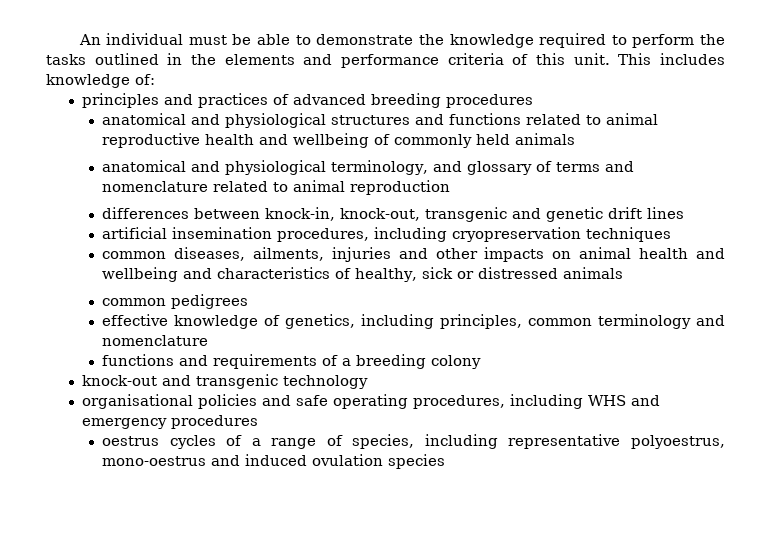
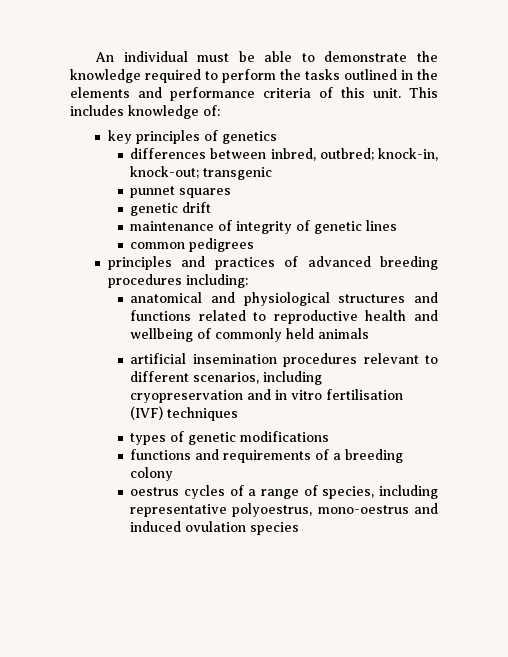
(155, 79) none -> [107,130,277,144] [130,148,438,161] [130,166,273,180] [130,186,232,198] [130,202,212,216] [130,220,398,234] [130,238,255,252] // key principles of genetics // differences between inbred, outbred; knock-in, knock-out; transgenic // punnet squares // genetic drift // maintenance of integrity of genetic lines // common pedigrees
(533, 101) none -> [185,274,248,288] including:
[606,113,659,125] animal -> (267, 316) none
[102,160,634,175] [102,180,451,195] [102,207,685,222] [102,227,672,242] [102,247,725,262] [102,267,623,282] [102,294,249,309] [102,314,725,329] [102,335,209,346] anatomical and physiological terminology, and glossary of terms and nomenclature related to animal reproduction // differences between knock-in, knock-out, transgenic and genetic drift lines // artificial insemination procedures, including cryopreservation techniques // common diseases, ailments, injuries and other impacts on animal health and wellbeing and characteristics of healthy, sick or distressed animals // common pedigrees // effective knowledge of genetics, including principles, common terminology and nomenclature -> [130,353,438,367] [130,371,323,385] [130,389,404,403] [130,406,239,421] [130,431,330,445] artificial insemination procedures relevant to different scenarios, including cryopreservation and in vitro fertilisation (IVF) techniques // types of genetic modifications
[81,374,368,389] [81,394,660,409] [81,415,258,429] // knock-out and transgenic technology // organisational policies and safe operating procedures, including WHS and emergency procedures -> (174, 474) none

